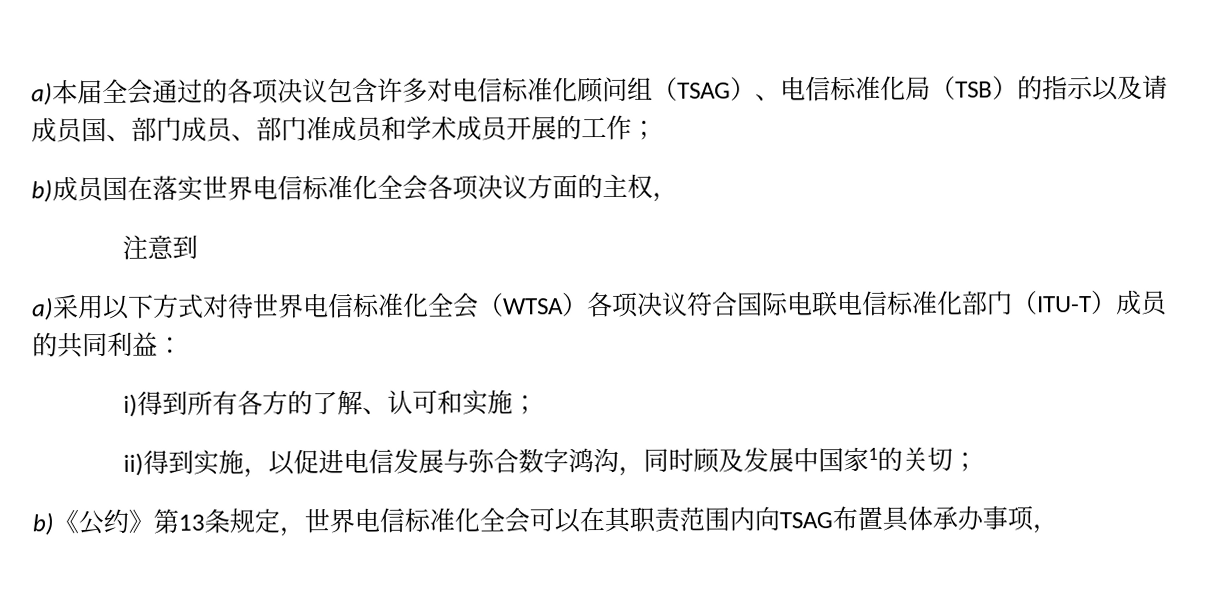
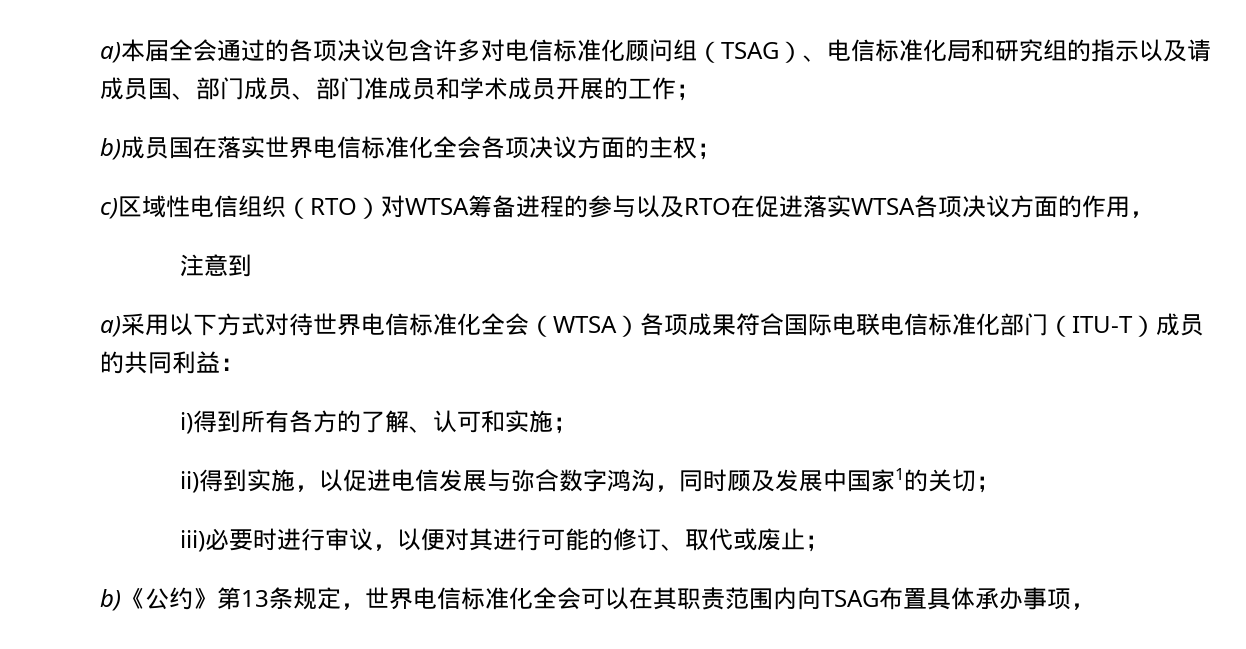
[930,75,1018,100] （TSB） -> [971,39,1067,62] 和研究组
(653, 186) none -> [697,143,721,160] [100,195,1130,219] ； // c)区域性电信组织（RTO）对WTSA筹备进程的参与以及RTO在促进落实WTSA各项决议方面的作用
[636,291,688,317] 决议 -> [688,313,736,336] 成果
(979, 462) none -> [180,528,830,552] // iii)必要时进行审议，以便对其进行可能的修订、取代或废止；

